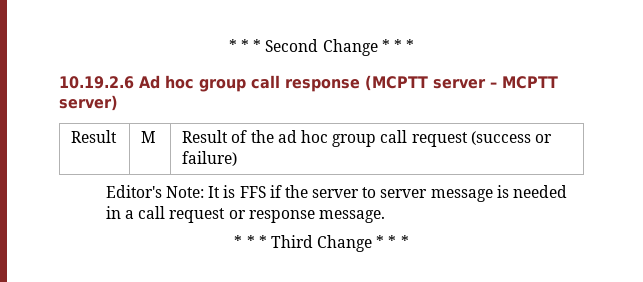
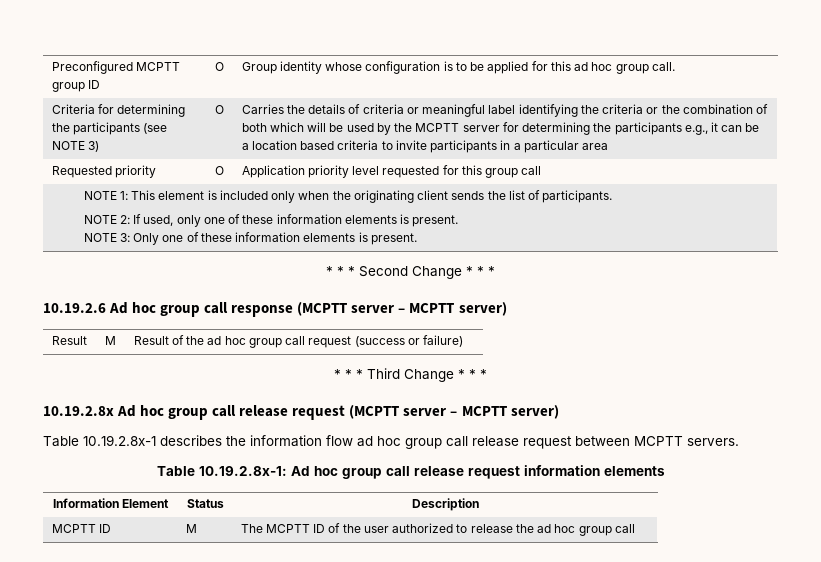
(228, 45) none -> [51,61,180,74] [51,80,100,92] [214,62,224,71] [241,61,675,74] [51,104,186,117] [51,122,168,135] [51,141,99,152] [214,105,224,114] [241,104,768,117] [241,122,760,135] [241,140,609,153] [51,165,156,178] [214,166,224,175] [241,165,542,178] [83,190,613,203] [83,214,459,227] [83,232,417,245] Preconfigured MCPTT group ID | O | Group identity whose configuration is to be applied for this ad hoc group call. // Criteria for determining the participants (see NOTE 3) | O | Carries the details of criteria or meaningful label identifying the criteria or the combination of both which will be used by the MCPTT server for determining the participants e.g., it can be a location based criteria to invite participants in a particular area // Requested priority | O | Application priority level requested for this group call // NOTE 1: This element is included only when the originating client sends the list of participants. // NOTE 2: If used, only one of these information elements is present. // NOTE 3: Only one of these information elements is present. //
[105,185,568,202] [105,206,385,223] // Editor's Note: It is FFS if the server to server message is needed in a call request or response message. -> (464, 341) none
(409, 241) none -> [43,405,559,420] [43,435,739,449] [156,465,665,479] [52,498,170,508] [186,499,224,508] [411,498,479,511] [51,524,111,533] [185,524,197,533] [240,523,635,536] // 10.19.2.8x Ad hoc group call release request (MCPTT server – MCPTT server) // Table 10.19.2.8x-1 describes the information flow ad hoc group call release request between MCPTT servers. // Table 10.19.2.8x-1: Ad hoc group call release request information elements // Information Element | Status | Description // MCPTT ID | M | The MCPTT ID of the user authorized to release the ad hoc group call

